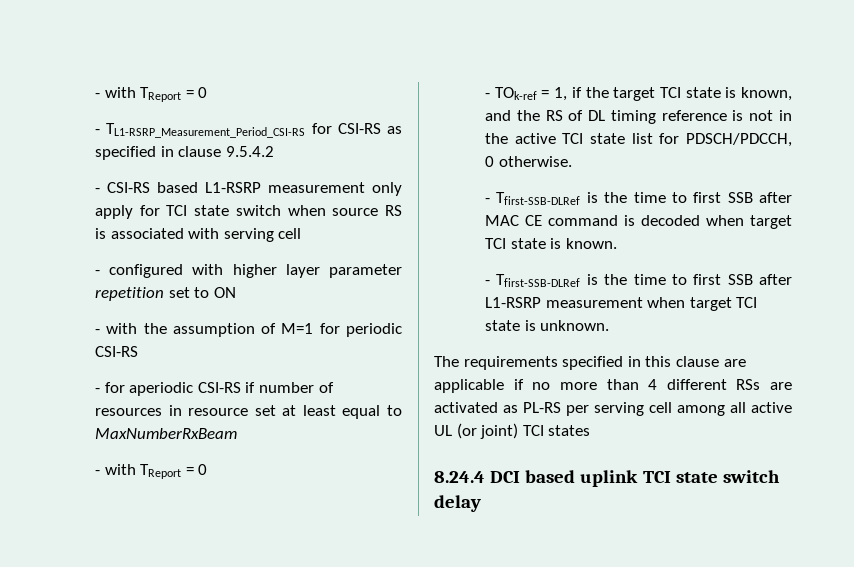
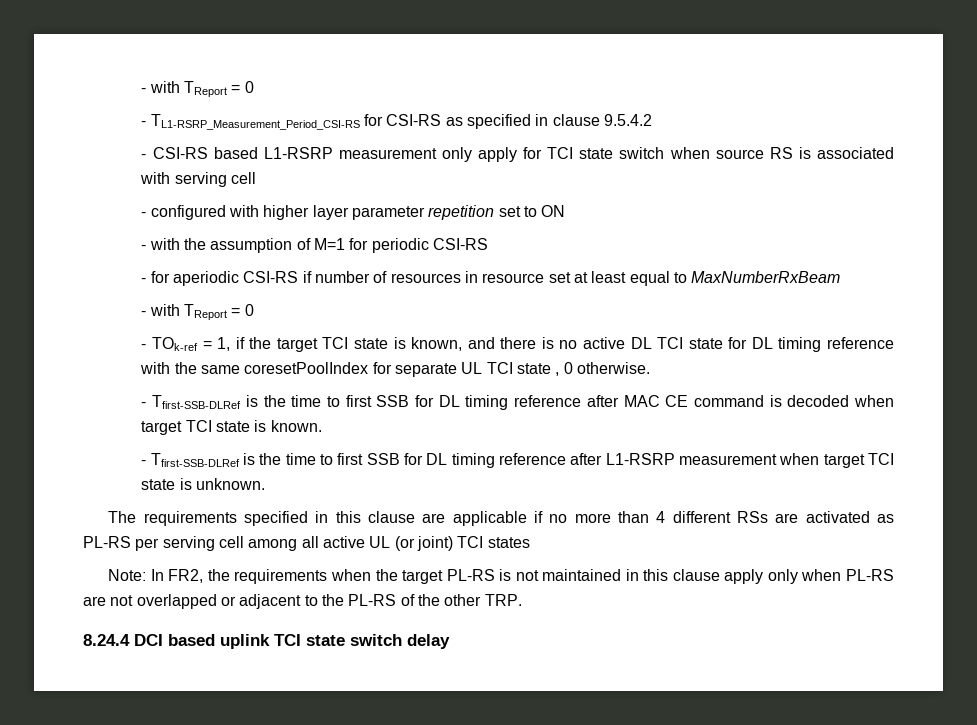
[516,110,792,124] [484,133,792,147] the RS of DL timing reference is not in the active TCI state list for PDSCH/PDCCH, -> [500,337,894,352] [140,362,560,377] there is no active DL TCI state for DL timing reference with the same coresetPoolIndex for separate UL TCI state ,
(753, 197) none -> [415,395,582,410] for DL timing reference
(753, 279) none -> [404,453,567,468] for DL timing reference
(591, 430) none -> [108,569,895,584] [83,594,522,609] // Note: In FR2, the requirements when the target PL-RS is not maintained in this clause apply only when PL-RS are not overlapped or adjacent to the PL-RS of the other TRP.

